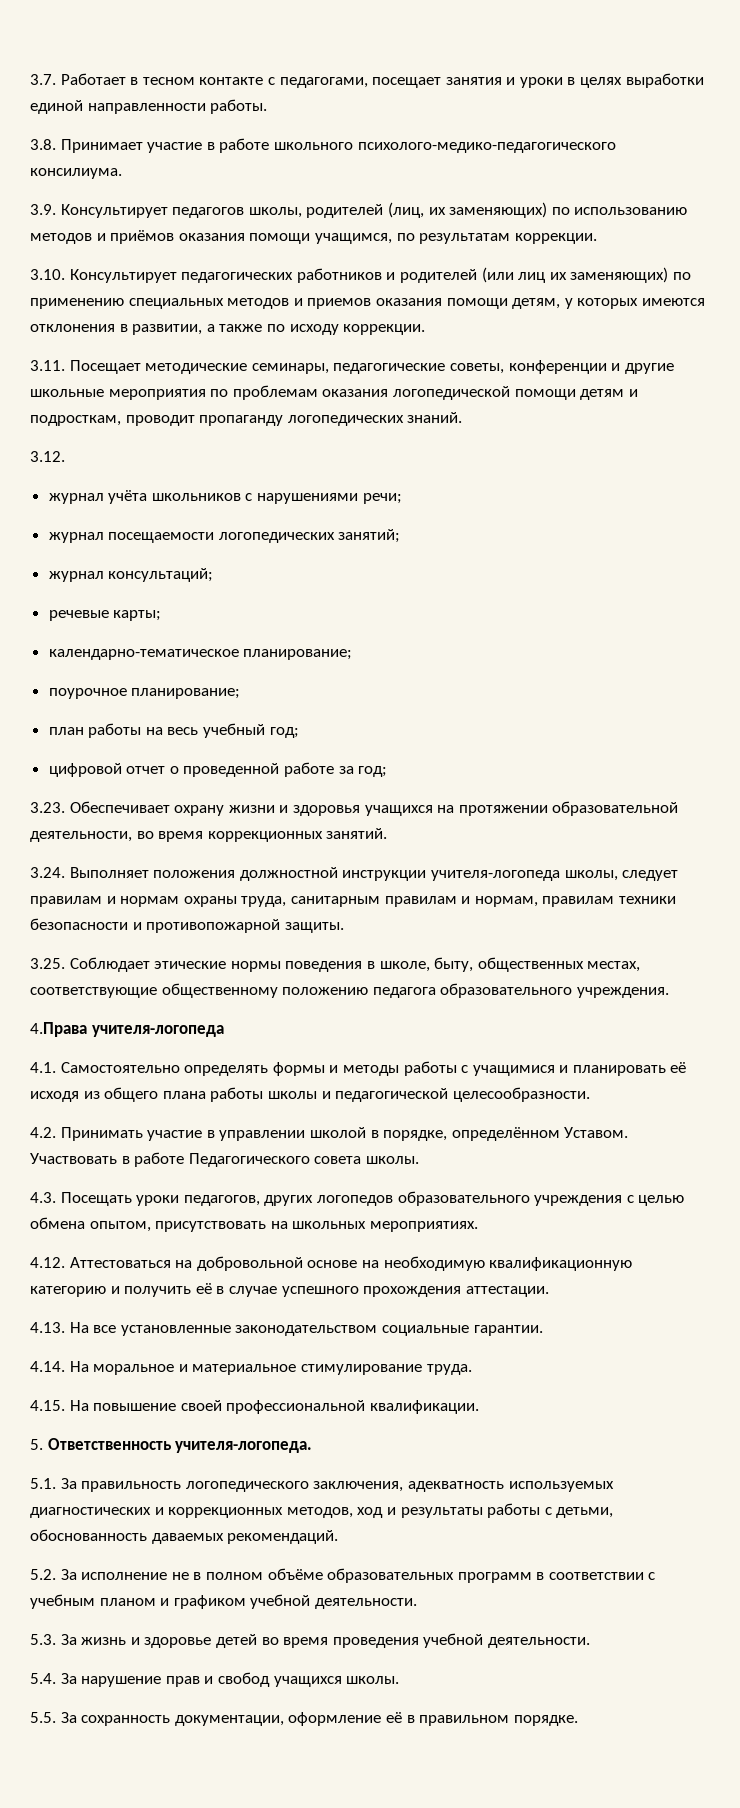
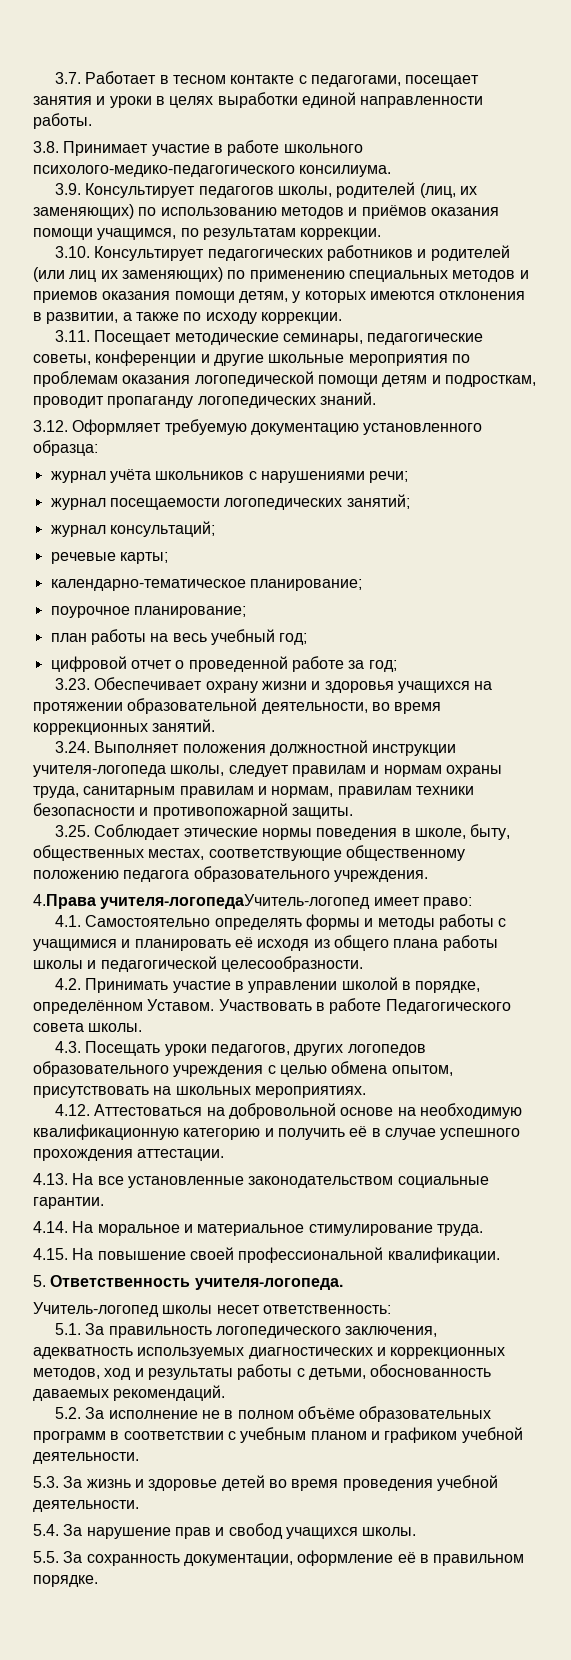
(65, 456) none -> [72,419,483,435] [33,440,98,456] Оформляет требуемую документацию установленного образца:
[91,1025,224,1037] учителя-логопеда -> [100,894,472,909] учителя-логопедаУчитель-логопед имеет право:
(313, 1447) none -> [33,1302,391,1317] // Учитель-логопед школы несет ответственность:

